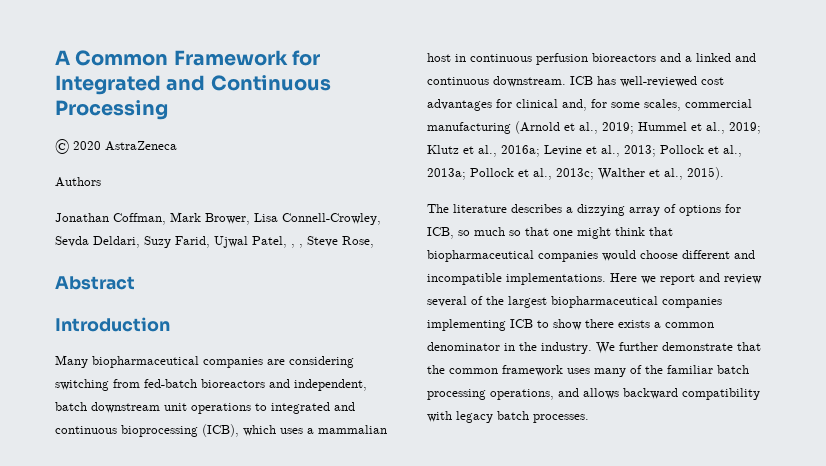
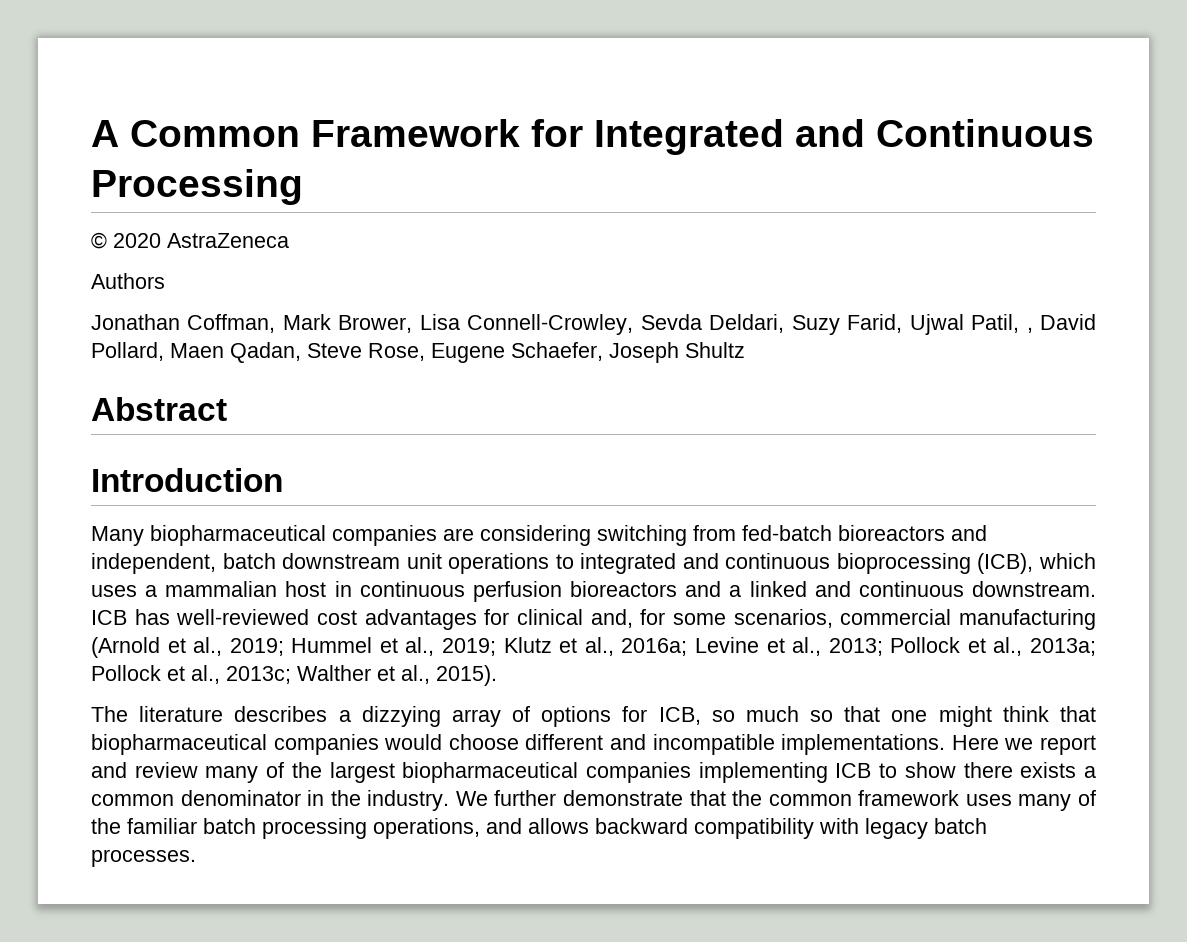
[252,236,374,248] Patel, , , Steve Rose, -> [971,314,1096,333] [91,342,745,363] Patil, , David Pollard, Maen Qadan, Steve Rose, Eugene Schaefer, Joseph Shultz
[644,99,681,111] scales, -> [733,609,833,628] scenarios,
[427,296,467,307] several -> [205,766,259,783] many

